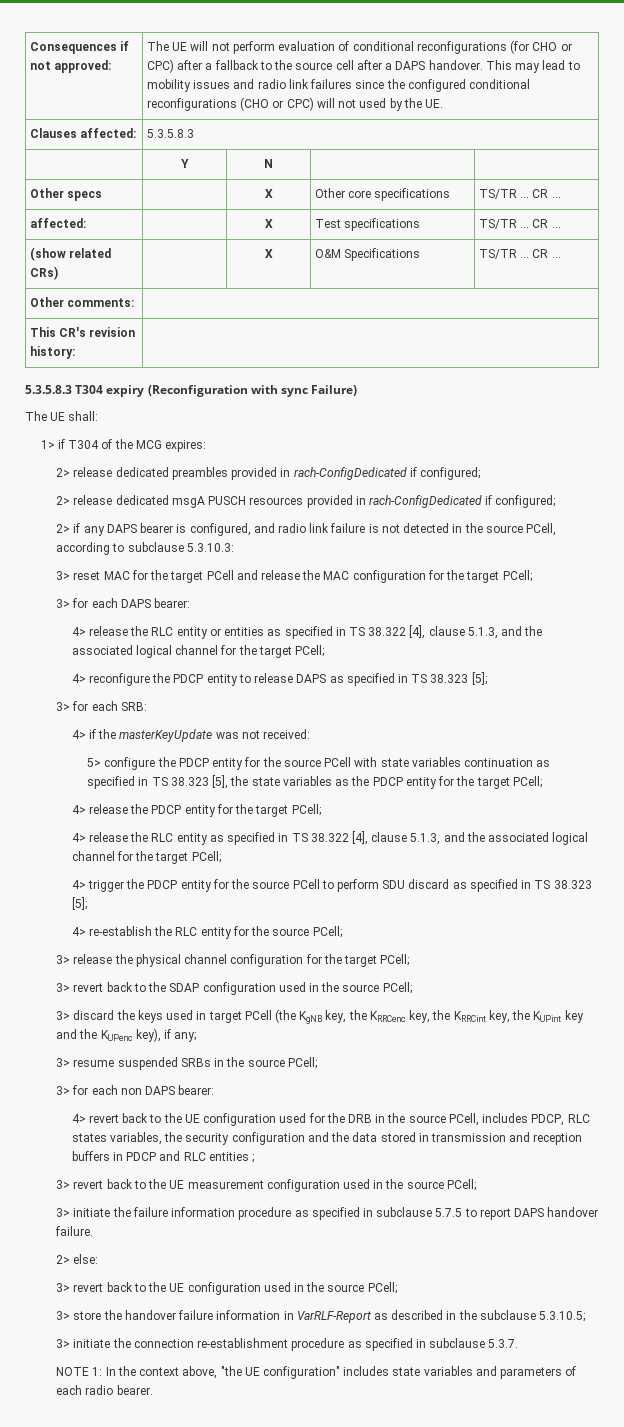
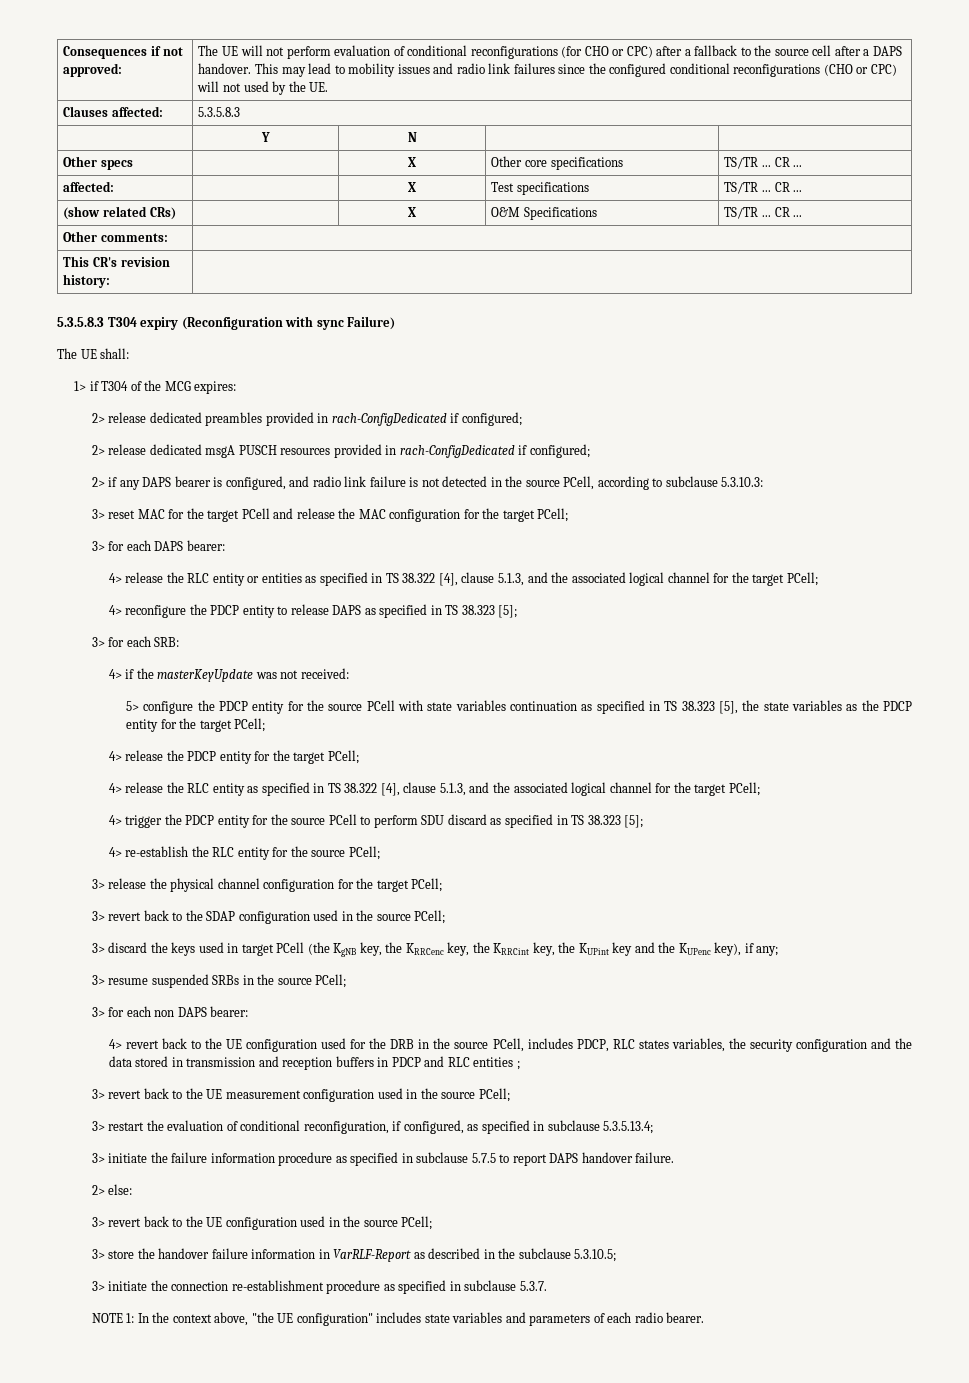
(476, 1185) none -> [91,1120,654,1134] // 3> restart the evaluation of conditional reconfiguration, if configured, as specified in subclause 5.3.5.13.4;

